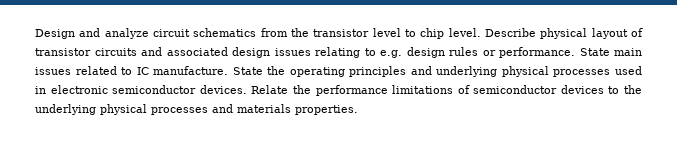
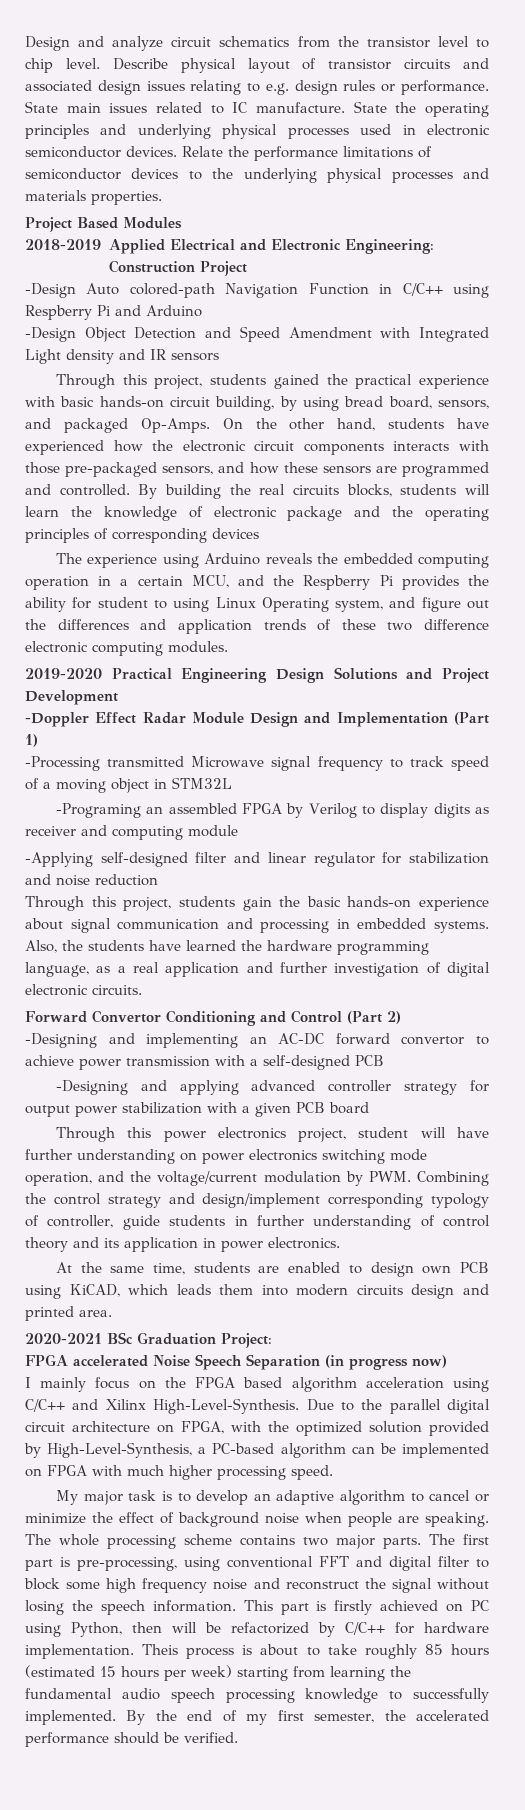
(358, 110) none -> [25,217,182,232] [25,239,434,254] [108,260,247,276] [25,283,490,298] [25,305,202,320] [25,326,490,342] [25,349,219,364] [55,374,489,389] [25,396,489,411] [25,418,489,433] [25,440,489,455] [25,462,489,477] [25,484,490,499] [25,506,489,521] [25,528,259,543] [55,553,489,568] [25,575,489,590] [25,597,490,612] [25,619,489,634] [25,641,228,656] [25,667,490,683] [25,690,118,705] [25,712,489,727] [25,734,38,747] [25,756,490,771] [25,777,232,793] [55,803,490,818] [25,825,238,840] [25,852,490,867] [25,874,158,886] [25,896,489,911] [25,918,489,933] [25,940,429,955] [25,962,490,977] [25,984,142,996] [25,1010,401,1026] [25,1033,489,1048] [25,1055,384,1070] [55,1080,489,1095] [25,1102,369,1117] [55,1127,490,1142] [25,1149,427,1164] [25,1171,490,1186] [25,1193,489,1208] [25,1215,490,1230] [25,1237,340,1252] [55,1262,490,1277] [25,1284,489,1299] [25,1306,112,1321] [25,1332,272,1348] [25,1354,447,1370] [25,1377,490,1392] [25,1398,490,1414] [25,1421,489,1436] [24,1442,490,1458] [25,1465,333,1480] [55,1490,490,1505] [25,1512,489,1527] [25,1534,489,1549] [25,1556,489,1571] [24,1578,489,1593] [25,1600,489,1615] [25,1622,489,1637] [25,1644,489,1659] [25,1665,411,1681] [25,1688,489,1703] [25,1710,490,1725] [25,1732,238,1747] // Project Based Modules // 2018-2019 Applied Electrical and Electronic Engineering: Construction Project // -Design Auto colored-path Navigation Function in C/C++ using Respberry Pi and Arduino // -Design Object Detection and Speed Amendment with Integrated Light density and IR sensors // Through this project, students gained the practical experience with basic hands-on circuit building, by using bread board, sensors, and packaged Op-Amps. On the other hand, students have experienced how the electronic circuit components interacts with those pre-packaged sensors, and how these sensors are programmed and controlled. By building the real circuits blocks, students will learn the knowledge of electronic package and the operating principles of corresponding devices // The experience using Arduino reveals the embedded computing operation in a certain MCU, and the Respberry Pi provides the ability for student to using Linux Operating system, and figure out the differences and application trends of these two difference electronic computing modules. // 2019-2020 Practical Engineering Design Solutions and Project Development // -Doppler Effect Radar Module Design and Implementation (Part 1) // -Processing transmitted Microwave signal frequency to track speed of a moving object in STM32L // -Programing an assembled FPGA by Verilog to display digits as receiver and computing module // -Applying self-designed filter and linear regulator for stabilization and noise reduction // Through this project, students gain the basic hands-on experience about signal communication and processing in embedded systems. Also, the students have learned the hardware programming language, as a real application and further investigation of digital electronic circuits. // Forward Convertor Conditioning and Control (Part 2) // -Designing and implementing an AC-DC forward convertor to achieve power transmission with a self-designed PCB // -Designing and applying advanced controller strategy for output power stabilization with a given PCB board // Through this power electronics project, student will have further understanding on power electronics switching mode operation, and the voltage/current modulation by PWM. Combining the control strategy and design/implement corresponding typology of controller, guide students in further understanding of control theory and its application in power electronics. // At the same time, students are enabled to design own PCB using KiCAD, which leads them into modern circuits design and printed area. // 2020-2021 BSc Graduation Project: // FPGA accelerated Noise Speech Separation (in progress now) // I mainly focus on the FPGA based algorithm acceleration using C/C++ and Xilinx High-Level-Synthesis. Due to the parallel digital circuit architecture on FPGA, with the optimized solution provided by High-Level-Synthesis, a PC-based algorithm can be implemented on FPGA with much higher processing speed. // My major task is to develop an adaptive algorithm to cancel or minimize the effect of background noise when people are speaking. The whole processing scheme contains two major parts. The first part is pre-processing, using conventional FFT and digital filter to block some high frequency noise and reconstruct the signal without losing the speech information. This part is firstly achieved on PC using Python, then will be refactorized by C/C++ for hardware implementation. Theis process is about to take roughly 85 hours (estimated 15 hours per week) starting from learning the fundamental audio speech processing knowledge to successfully implemented. By the end of my first semester, the accelerated performance should be verified.

